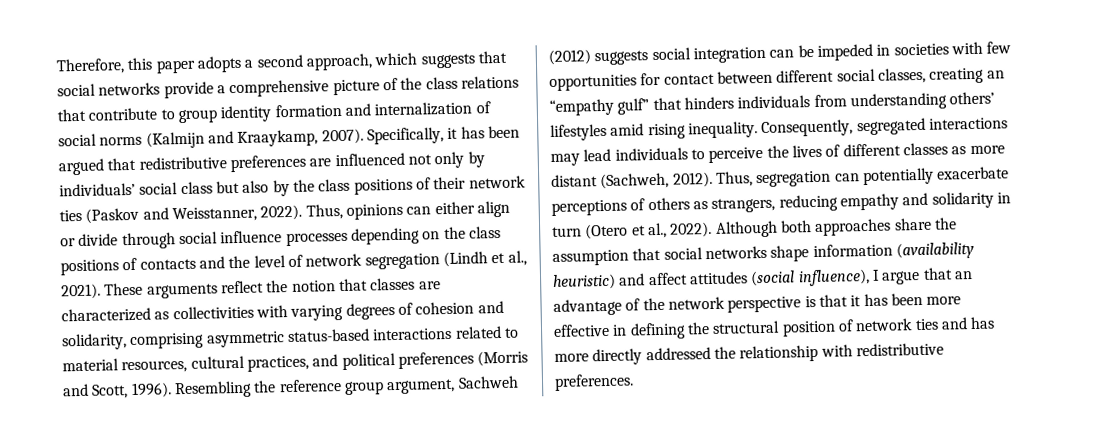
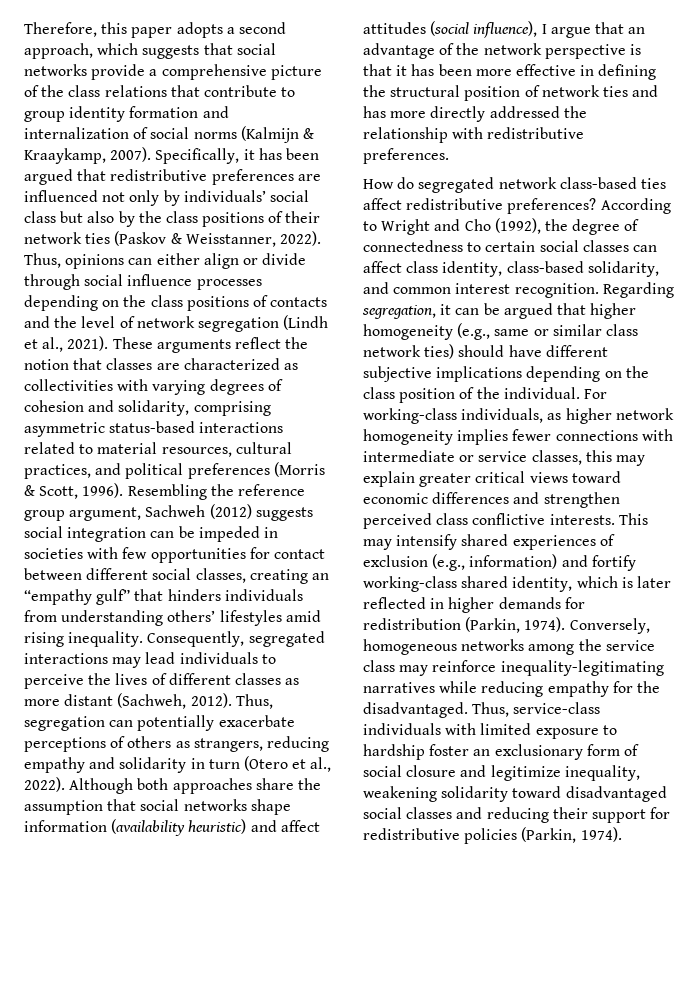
[207,131,234,144] and -> [302,128,314,139] &
[142,207,169,220] and -> [170,233,182,244] &
[62,383,89,397] and -> [24,485,35,496] &
(634, 382) none -> [363,177,666,193] [363,198,671,214] [363,218,640,235] [363,240,657,252] [363,261,659,277] [363,282,674,298] [362,303,637,319] [363,323,638,340] [363,344,608,359] [363,366,649,382] [363,387,607,403] [363,408,674,424] [363,429,673,445] [363,450,645,466] [363,471,621,487] [363,492,620,508] [363,513,648,529] [363,534,615,550] [363,554,636,571] [363,576,671,592] [363,597,585,613] [363,617,650,634] [363,639,655,655] [363,660,664,676] [363,681,660,697] [363,702,601,718] [363,723,617,739] [363,744,639,760] [363,765,640,781] [363,786,667,802] [363,807,671,823] [363,827,622,844] // How do segregated network class-based ties affect redistributive preferences? According to Wright and Cho (1992), the degree of connectedness to certain social classes can affect class identity, class-based solidarity, and common interest recognition. Regarding segregation, it can be argued that higher homogeneity (e.g., same or similar class network ties) should have different subjective implications depending on the class position of the individual. For working-class individuals, as higher network homogeneity implies fewer connections with intermediate or service classes, this may explain greater critical views toward economic differences and strengthen perceived class conflictive interests. This may intensify shared experiences of exclusion (e.g., information) and fortify working-class shared identity, which is later reflected in higher demands for redistribution (Parkin, 1974). Conversely, homogeneous networks among the service class may reinforce inequality-legitimating narratives while reducing empathy for the disadvantaged. Thus, service-class individuals with limited exposure to hardship foster an exclusionary form of social closure and legitimize inequality, weakening solidarity toward disadvantaged social classes and reducing their support for redistributive policies (Parkin, 1974).

